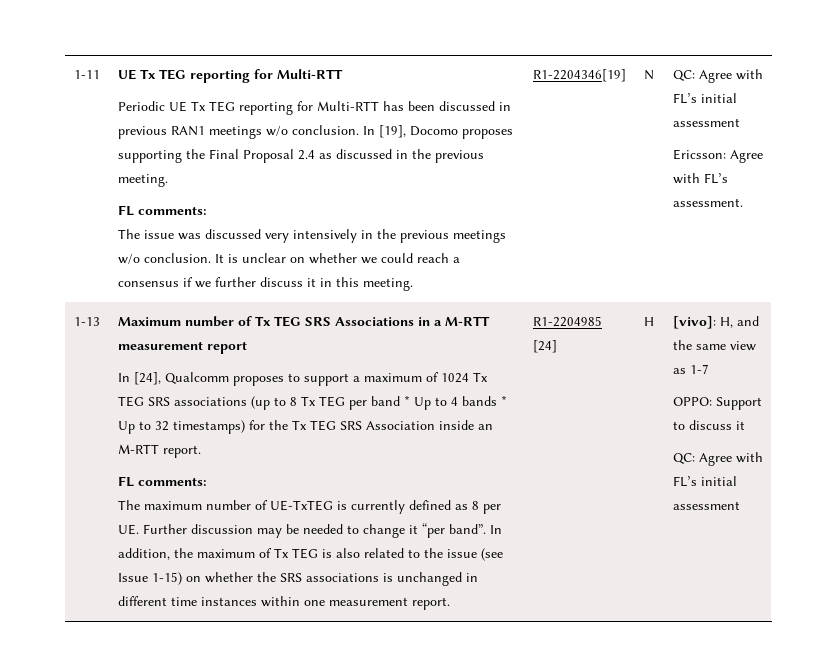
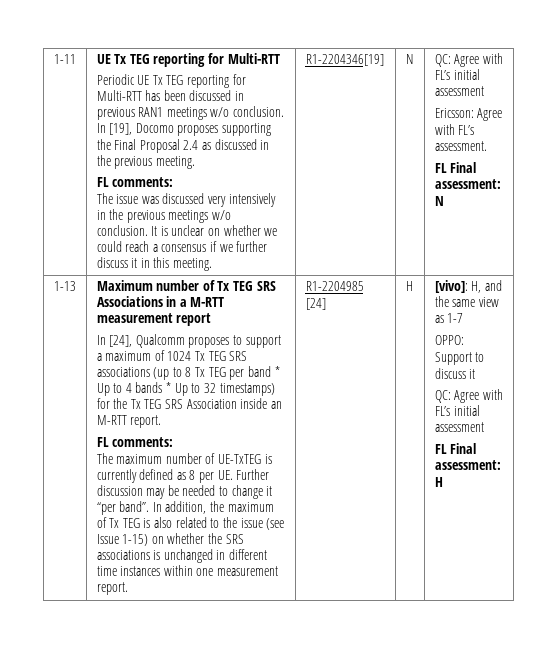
(743, 202) none -> [434,162,477,173] [434,179,501,189] [434,196,444,206] // FL Final assessment: N
(740, 505) none -> [434,443,477,454] [434,460,501,470] [434,477,443,487] // FL Final assessment: H

